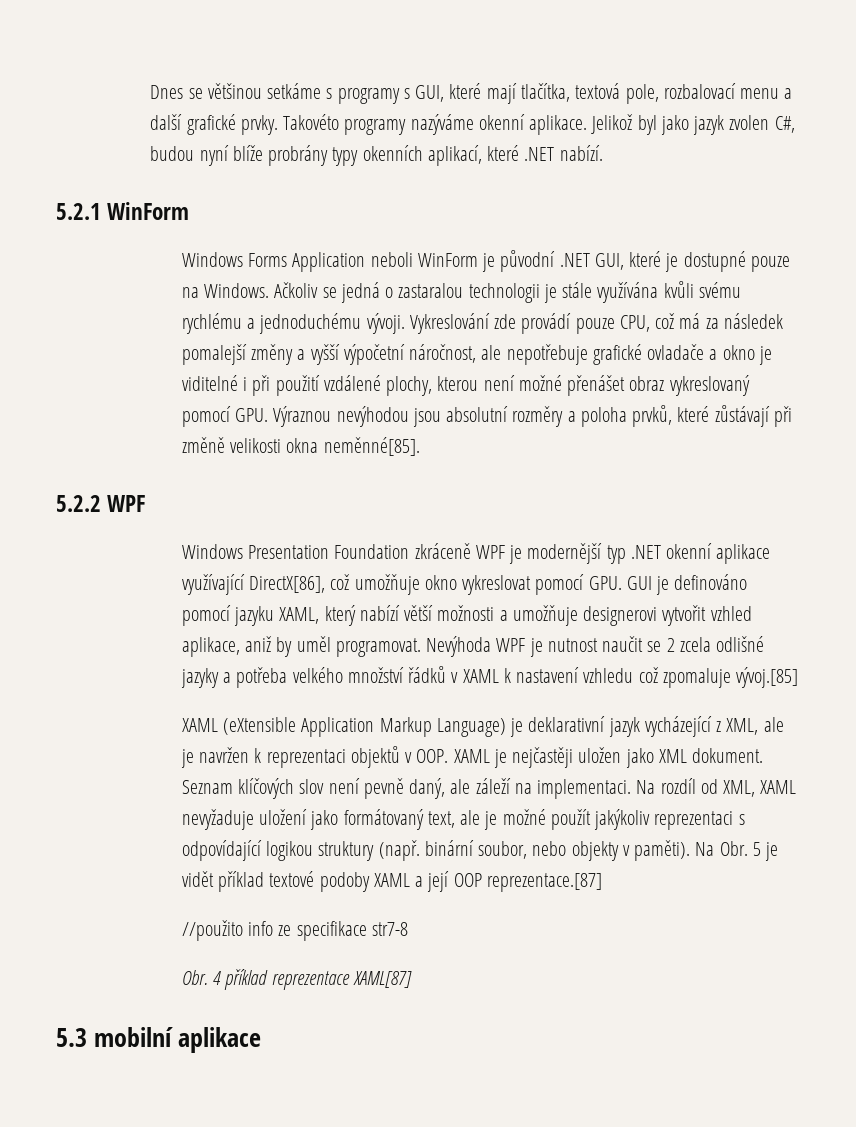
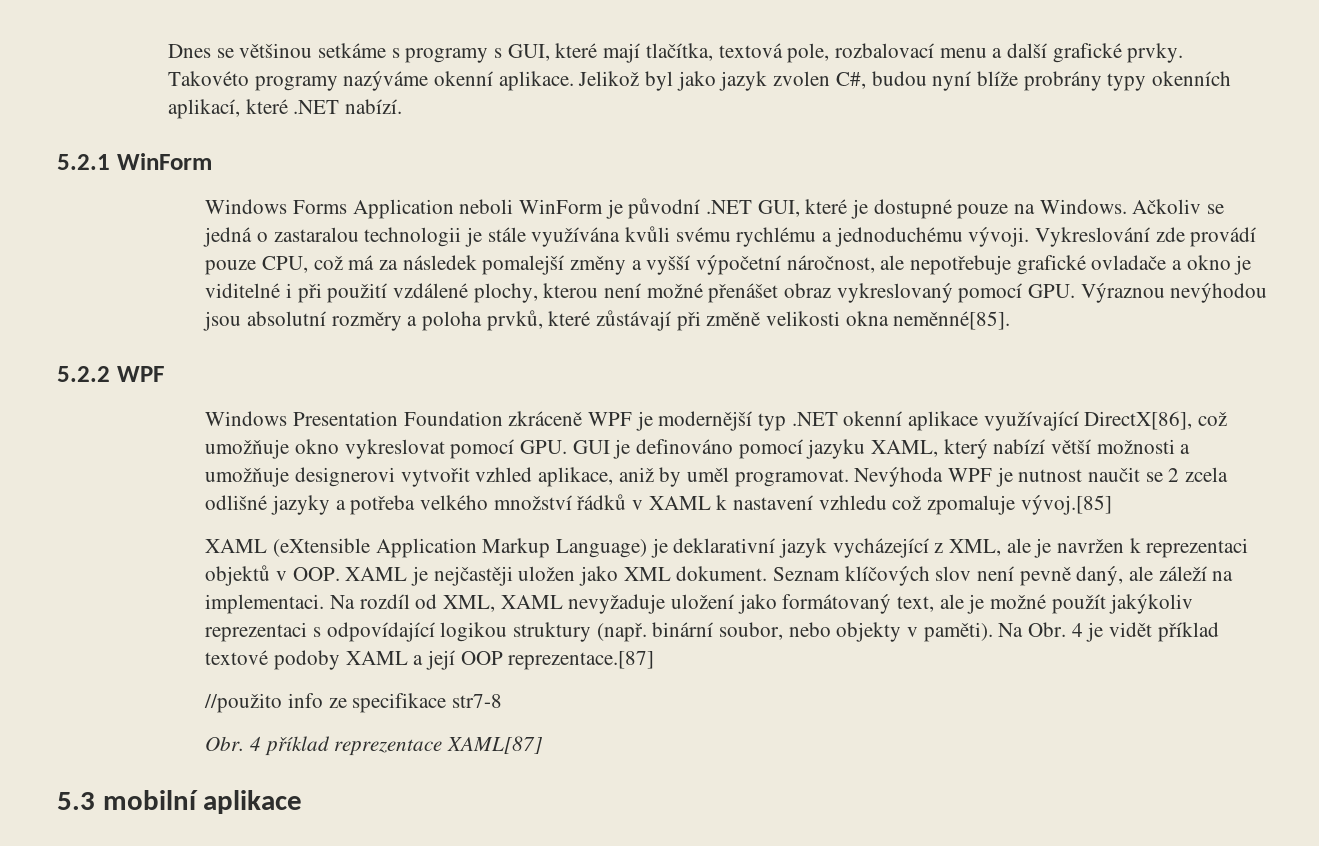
[752,842,761,856] 5 -> [1071,623,1083,637] 4

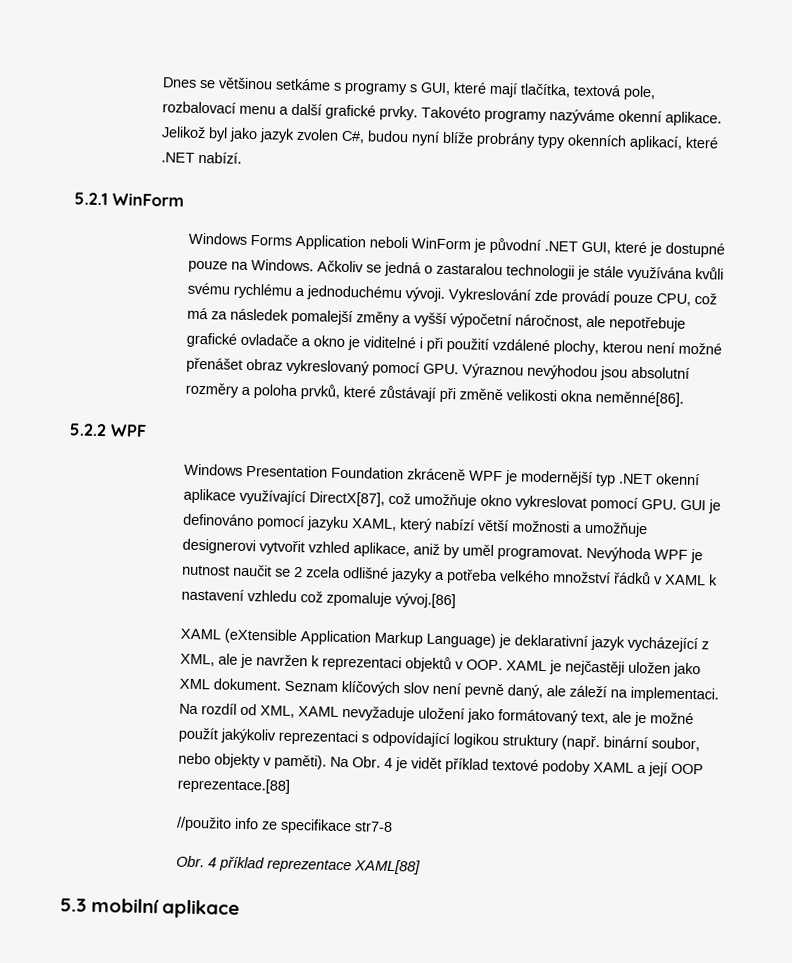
[893,311,1011,330] neměnné[85]. -> [594,391,684,407] neměnné[86].
[1084,411,1193,430] DirectX[86], -> [308,491,385,507] DirectX[87],
[1020,495,1112,515] vývoj.[85] -> [394,592,456,609] vývoj.[86]
[508,651,655,670] reprezentace.[87] -> [176,777,290,794] reprezentace.[88]
[446,736,543,754] XAML[87] -> [353,859,421,875] XAML[88]

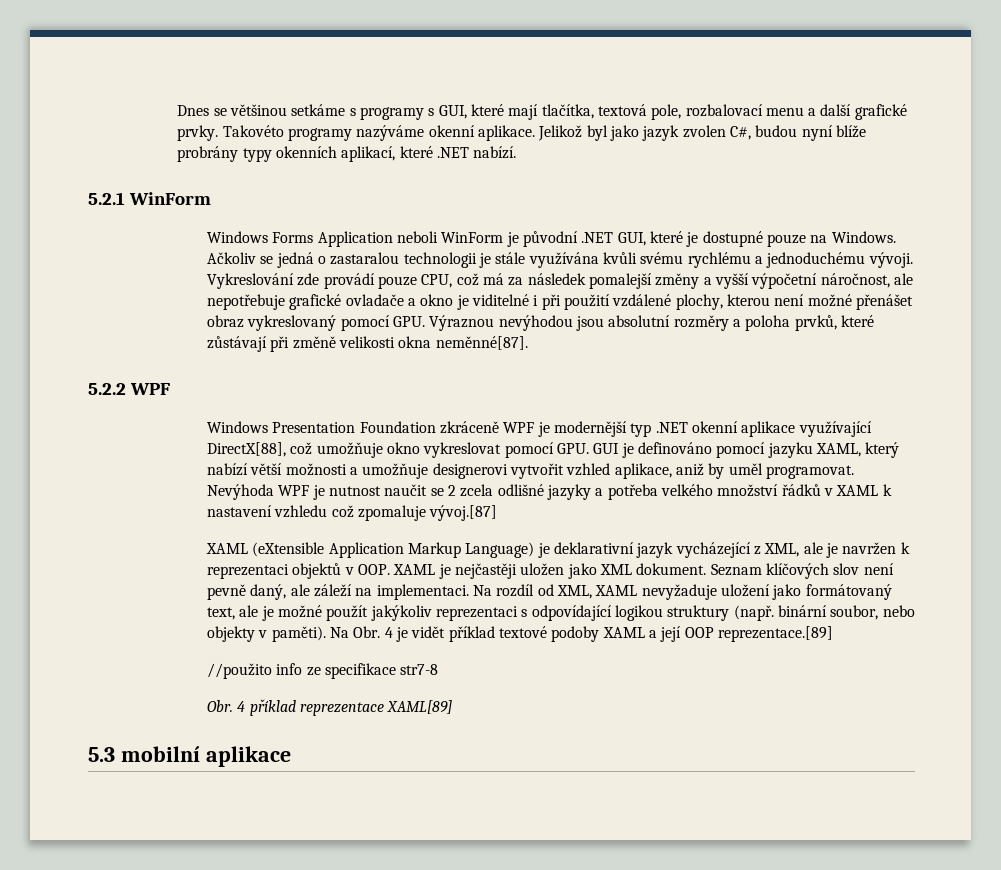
[594,391,684,407] neměnné[86]. -> [435,336,528,350] neměnné[87].
[308,491,385,507] DirectX[87], -> [207,442,287,457] DirectX[88],
[394,592,456,609] vývoj.[86] -> [429,505,498,521] vývoj.[87]
[176,777,290,794] reprezentace.[88] -> [717,626,833,642] reprezentace.[89]
[353,859,421,875] XAML[88] -> [387,700,453,714] XAML[89]

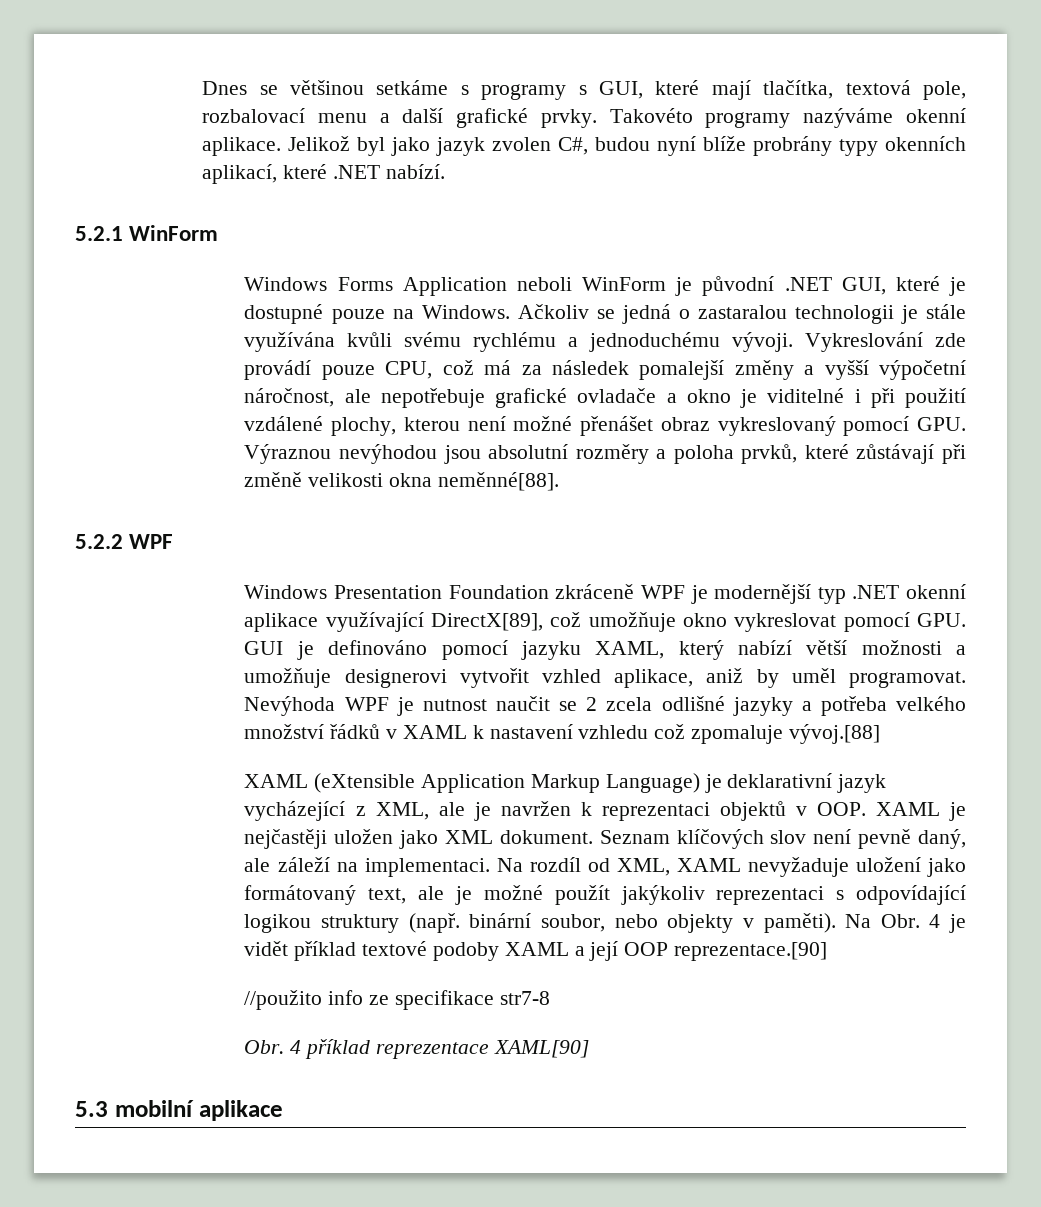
[435,336,528,350] neměnné[87]. -> [437,472,559,491] neměnné[88].
[207,442,287,457] DirectX[88], -> [431,613,544,631] DirectX[89],
[429,505,498,521] vývoj.[87] -> [788,724,880,744] vývoj.[88]
[717,626,833,642] reprezentace.[89] -> [673,942,827,961] reprezentace.[90]
[387,700,453,714] XAML[89] -> [493,1040,589,1058] XAML[90]

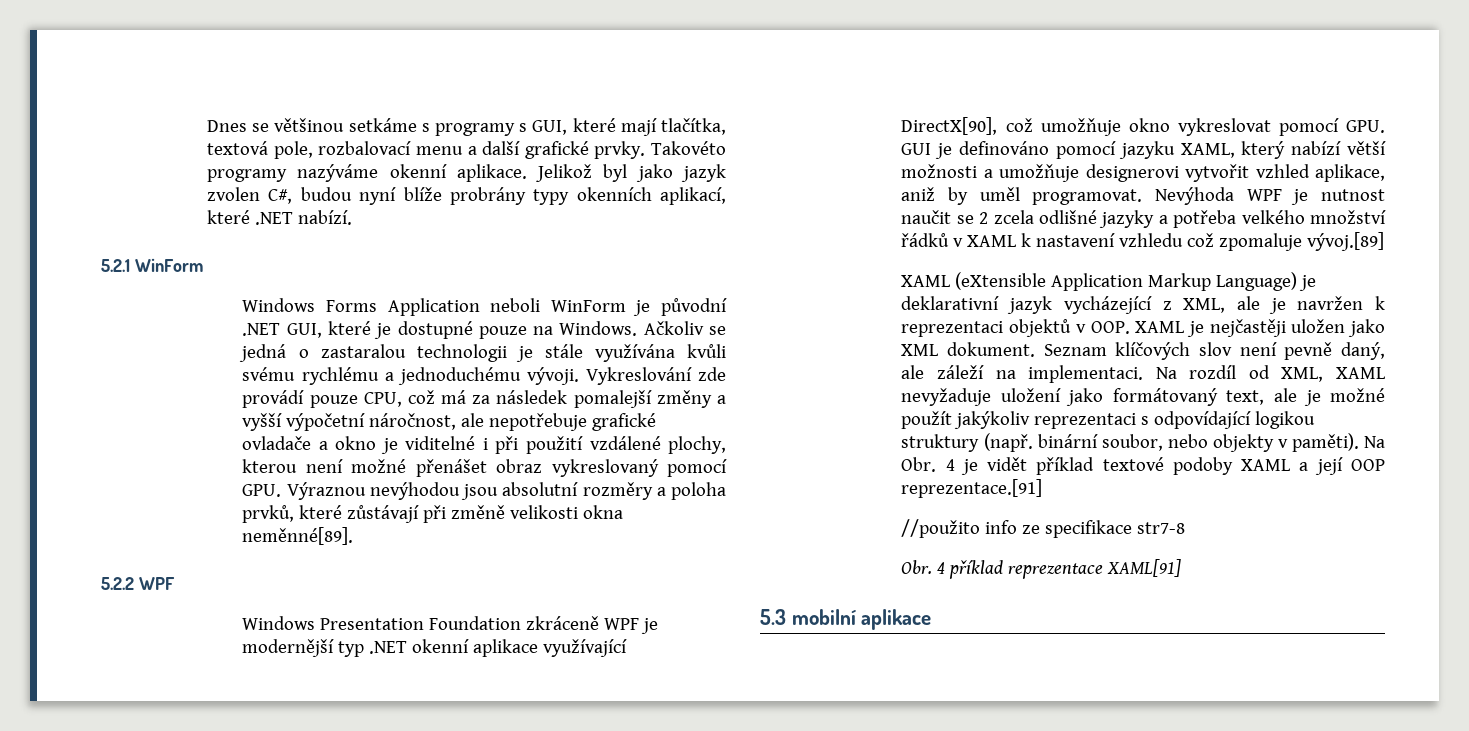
[437,472,559,491] neměnné[88]. -> [242,527,354,545] neměnné[89].
[431,613,544,631] DirectX[89], -> [901,117,998,135] DirectX[90],
[788,724,880,744] vývoj.[88] -> [1307,232,1385,251] vývoj.[89]
[673,942,827,961] reprezentace.[90] -> [901,479,1043,498] reprezentace.[91]
[493,1040,589,1058] XAML[90] -> [1107,559,1182,577] XAML[91]

